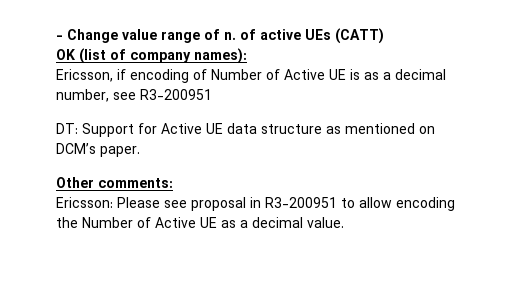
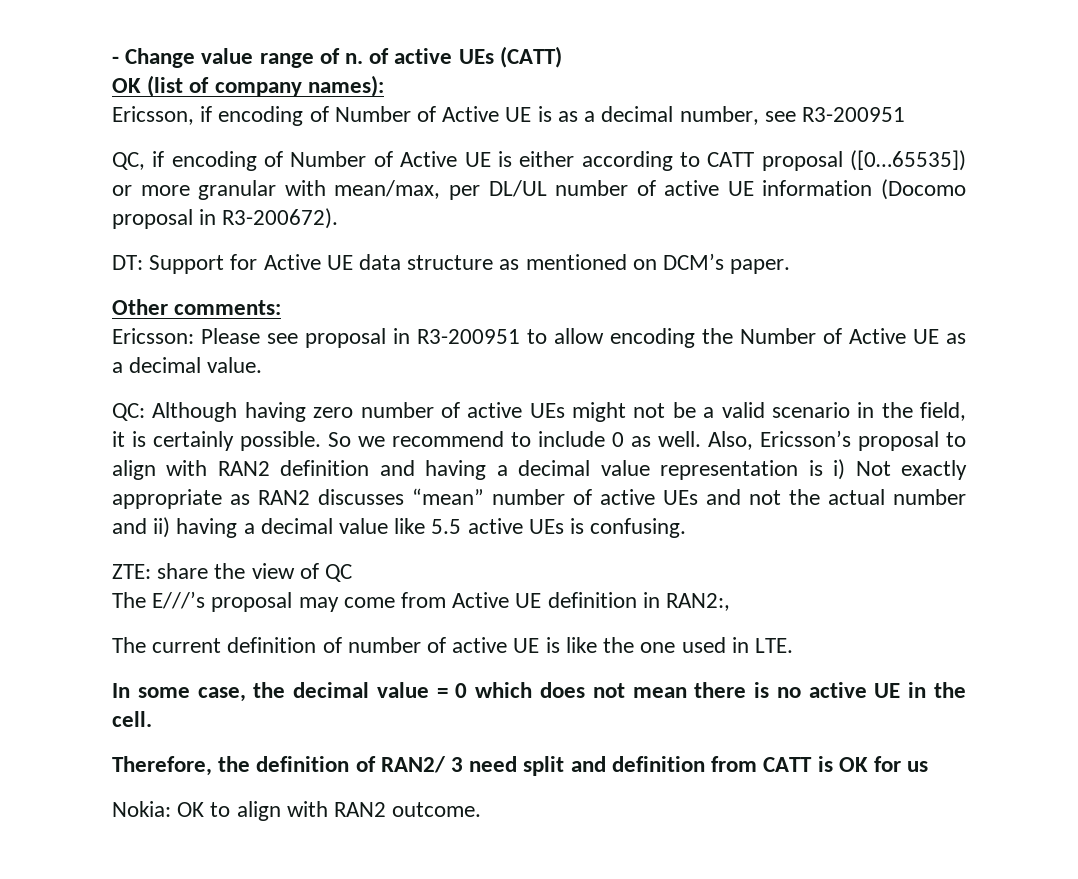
(212, 94) none -> [112,150,966,171] [112,179,967,200] [112,208,339,229] // QC, if encoding of Number of Active UE is either according to CATT proposal ([0…65535]) or more granular with mean/max, per DL/UL number of active UE information (Docomo proposal in R3-200672).
(344, 222) none -> [112,402,966,422] [112,430,966,451] [112,459,967,480] [112,488,966,509] [112,517,687,538] [112,563,353,582] [112,591,731,612] [112,637,793,653] [112,682,967,702] [112,711,152,727] [112,756,929,776] [112,801,482,821] // QC: Although having zero number of active UEs might not be a valid scenario in the field, it is certainly possible. So we recommend to include 0 as well. Also, Ericsson’s proposal to align with RAN2 definition and having a decimal value representation is i) Not exactly appropriate as RAN2 discusses “mean” number of active UEs and not the actual number and ii) having a decimal value like 5.5 active UEs is confusing. // ZTE: share the view of QC // The E///’s proposal may come from Active UE definition in RAN2:, // The current definition of number of active UE is like the one used in LTE. // In some case, the decimal value = 0 which does not mean there is no active UE in the cell. // Therefore, the definition of RAN2/ 3 need split and definition from CATT is OK for us // Nokia: OK to align with RAN2 outcome.

